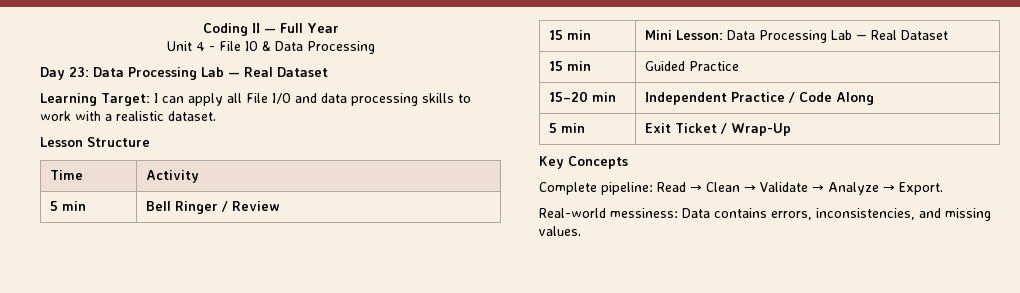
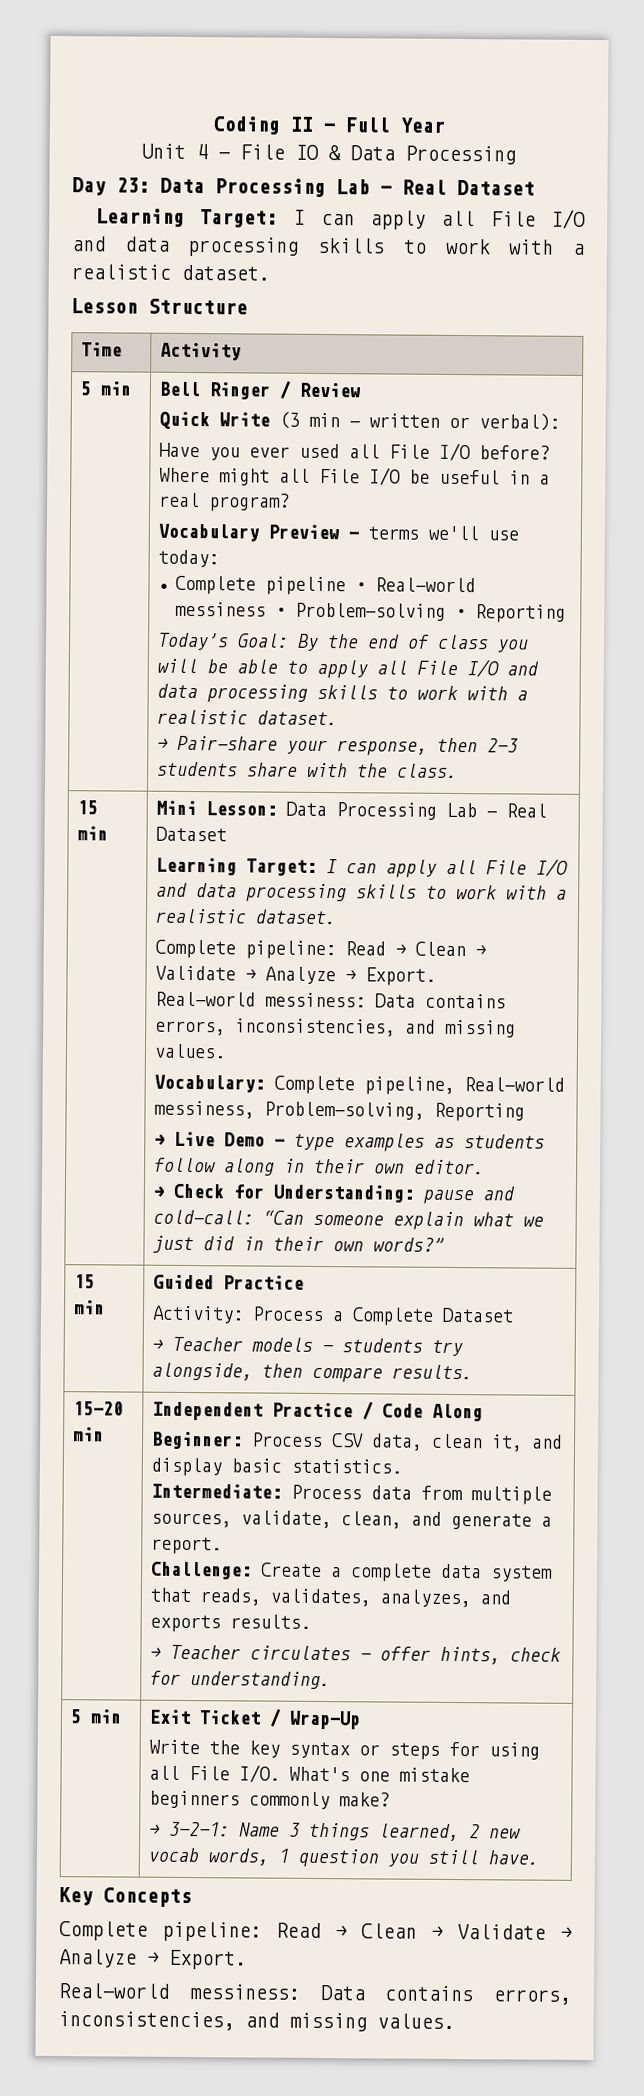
(279, 206) none -> [159,411,561,431] [159,442,551,462] [159,467,551,486] [159,492,291,512] [158,523,520,542] [158,549,220,568] [174,575,476,596] [174,601,566,623] [157,632,530,653] [157,658,540,679] [157,683,529,703] [157,709,339,726] [157,735,520,756] [157,761,459,779] // Quick Write (3 min — written or verbal): // Have you ever used all File I/O before? Where might all File I/O be useful in a real program? // Vocabulary Preview — terms we'll use today: // Complete pipeline • Real-world messiness • Problem-solving • Reporting // Today’s Goal: By the end of class you will be able to apply all File I/O and data processing skills to work with a realistic dataset. // → Pair-share your response, then 2–3 students share with the class.
[548,61,591,71] [644,61,739,71] // 15 min | Guided Practice -> [156,857,569,878] [156,882,568,903] [155,908,338,925] [155,939,487,960] [155,965,437,986] [155,991,507,1009] [155,1018,517,1038] [154,1043,227,1059] [154,1074,566,1096] [154,1100,526,1122] [154,1131,546,1152] [154,1157,486,1176] [153,1183,516,1205] [153,1209,545,1231] [152,1235,446,1254] [74,1274,96,1289] [73,1300,106,1315] [153,1274,305,1290] [152,1305,515,1326] [152,1336,464,1357] [152,1362,474,1383] // Learning Target: I can apply all File I/O and data processing skills to work with a realistic dataset. // Complete pipeline: Read → Clean → Validate → Analyze → Export. // Real-world messiness: Data contains errors, inconsistencies, and missing values. // Vocabulary: Complete pipeline, Real-world messiness, Problem-solving, Reporting // → Live Demo — type examples as students follow along in their own editor. // → Check for Understanding: pause and cold-call: “Can someone explain what we just did in their own words?” // 15 min | Guided Practice // Activity: Process a Complete Dataset // → Teacher models — students try alongside, then compare results.
(874, 98) none -> [151,1431,564,1452] [151,1457,403,1477] [151,1483,553,1505] [151,1510,553,1530] [151,1536,223,1555] [151,1561,554,1582] [150,1587,512,1608] [150,1614,312,1633] [150,1644,562,1665] [150,1670,332,1690] // Beginner: Process CSV data, clean it, and display basic statistics. // Intermediate: Process data from multiple sources, validate, clean, and generate a report. // Challenge: Create a complete data system that reads, validates, analyzes, and exports results. // → Teacher circulates — offer hints, check for understanding.
(791, 129) none -> [149,1739,541,1760] [149,1764,471,1783] [149,1790,391,1810] [149,1821,522,1842] [148,1847,540,1868] // Write the key syntax or steps for using all File I/O. What's one mistake beginners commonly make? // → 3–2–1: Name 3 things learned, 2 new vocab words, 1 question you still have.

